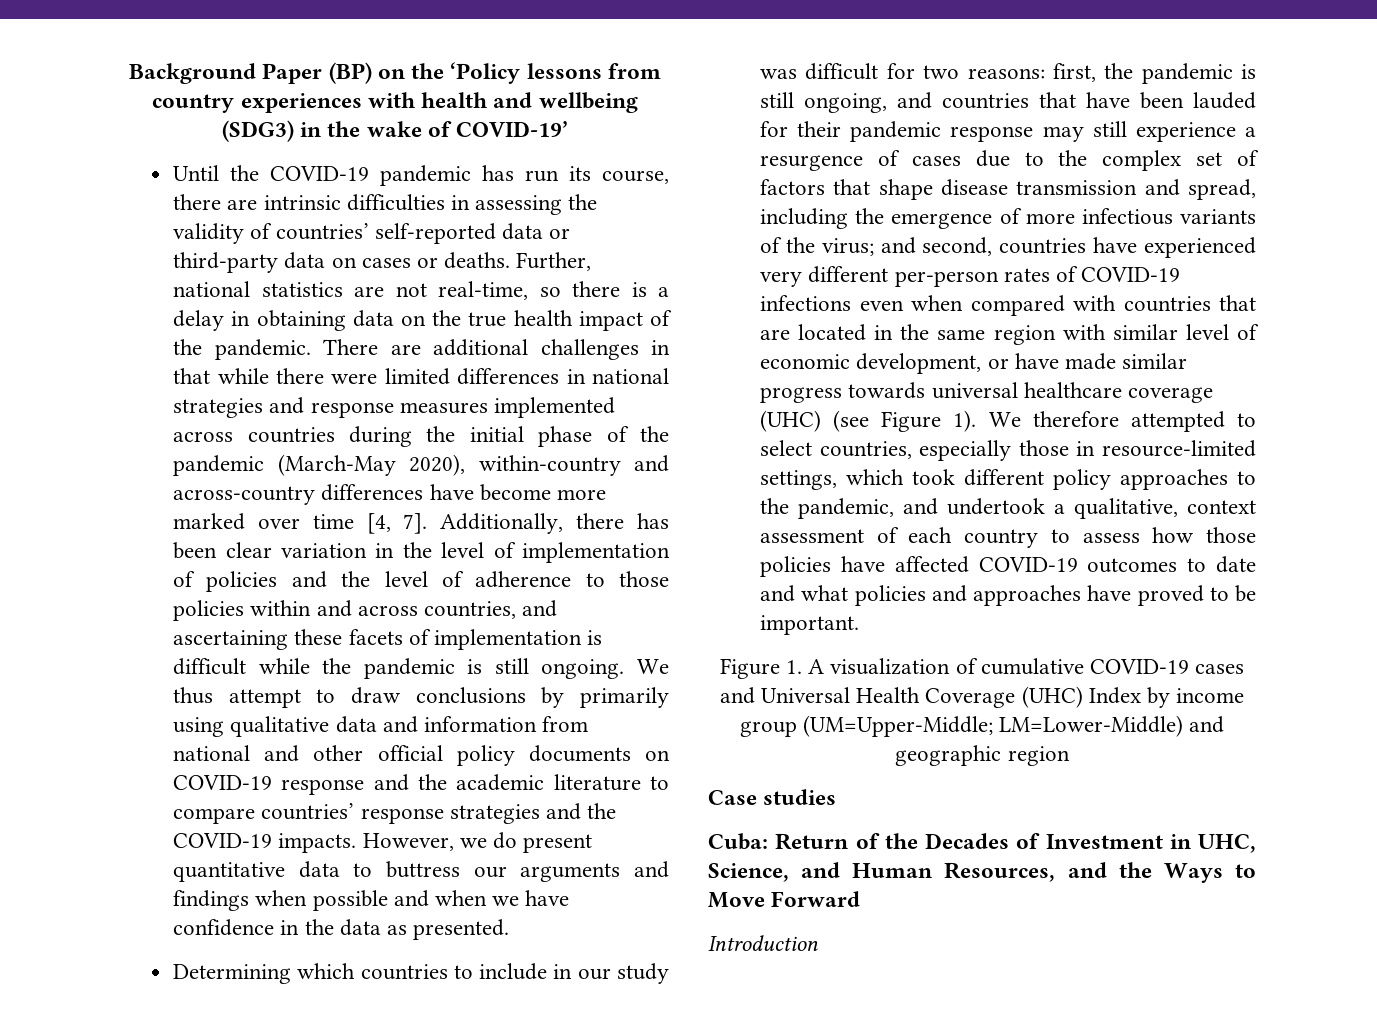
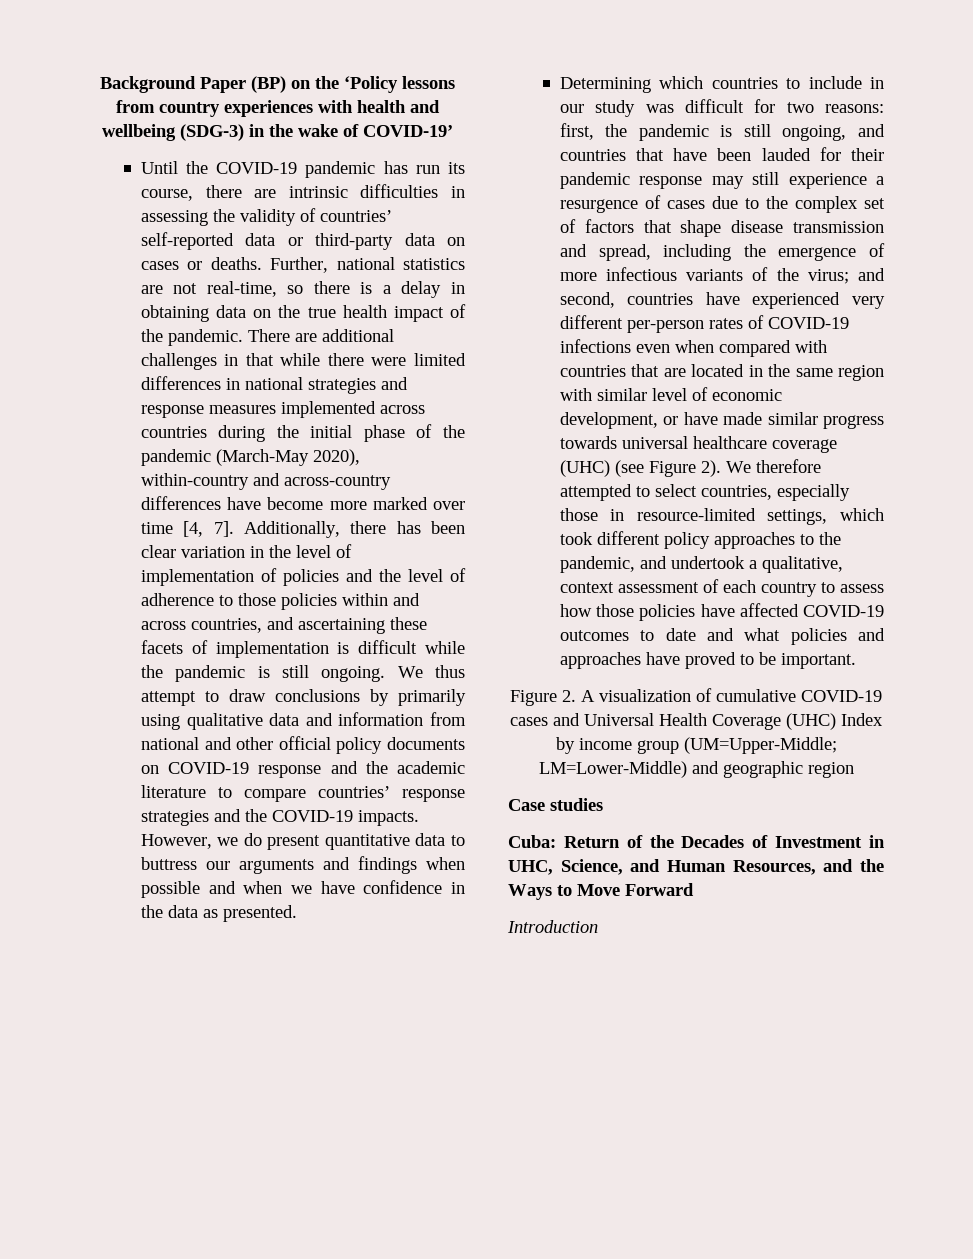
[221,120,294,142] (SDG3) -> [179,124,244,141] (SDG-3)
[953,410,977,432] 1). -> [700,460,721,477] 2).
[785,660,802,674] 1. -> [562,690,576,702] 2.

